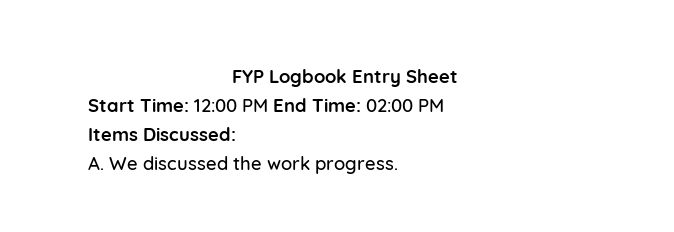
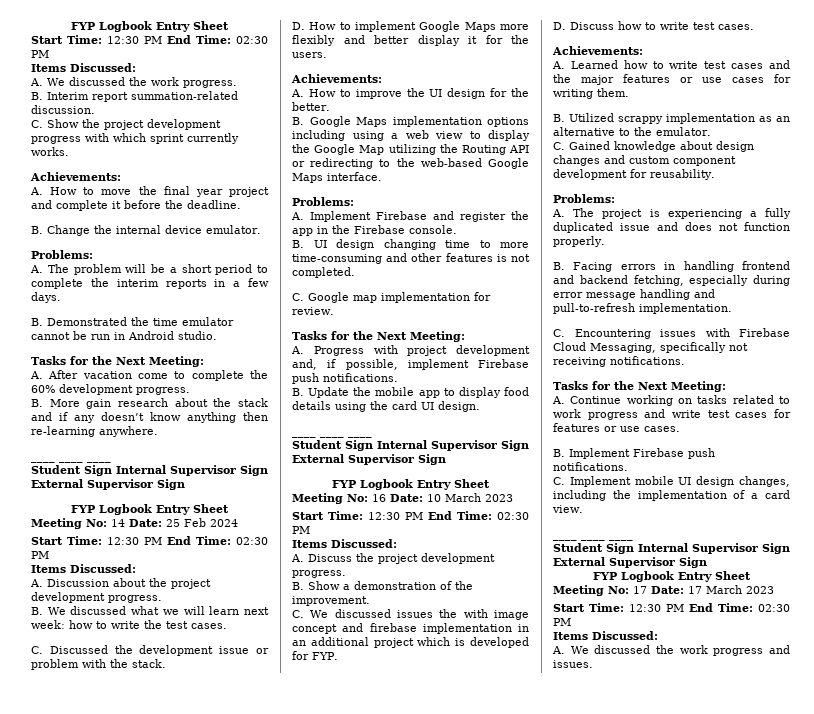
[194,98,413,112] 12:00 PM End Time: 02:00 -> [107,35,268,44] 12:30 PM End Time: 02:30
(398, 167) none -> [31,91,238,102] [31,105,95,114] [31,119,221,130] [31,133,239,144] [31,147,69,156] [30,172,121,181] [30,186,269,197] [31,200,241,211] [31,225,261,236] [31,250,93,259] [30,264,268,275] [31,278,269,289] [31,292,61,303] [31,317,234,326] [31,331,217,340] [31,356,204,367] [30,370,268,381] [31,384,190,395] [31,398,268,409] [31,412,268,423] [31,426,158,437] [31,460,111,463] [31,465,268,476] [31,479,185,490] [71,504,229,515] [31,518,238,529] [31,536,268,545] [31,551,49,559] [31,564,136,573] [30,578,211,589] [31,592,162,603] [31,606,269,615] [31,620,227,629] [31,645,269,656] [31,659,166,670] [292,21,529,32] [292,35,529,46] [292,52,327,58] [291,74,382,83] [291,88,529,99] [292,102,330,111] [292,116,529,127] [292,130,530,141] [292,144,529,155] [292,158,529,169] [292,172,382,183] [292,197,354,206] [291,211,529,222] [292,225,457,236] [292,239,529,250] [292,253,530,264] [292,267,355,278] [292,292,491,303] [292,307,334,315] [292,331,465,342] [291,345,530,356] [292,359,529,370] [292,373,398,384] [292,387,529,398] [292,401,480,412] [292,435,372,438] [292,440,529,451] [292,454,446,465] [332,479,490,490] [292,493,513,504] [292,511,529,520] [292,526,310,534] [292,539,397,548] [291,553,495,564] [292,570,346,578] [292,581,473,590] [292,596,370,606] [292,609,529,620] [292,623,529,634] [292,637,529,648] [292,651,338,660] [553,21,754,30] [552,46,643,55] [552,60,790,69] [553,74,791,85] [553,88,629,99] [553,113,790,124] [553,127,711,136] [553,141,754,152] [553,155,736,166] [553,169,715,180] [553,194,615,203] [552,208,791,219] [553,222,790,233] [553,236,605,247] [553,261,790,272] [553,275,790,286] [553,289,715,300] [553,303,732,314] [553,328,790,339] [553,342,748,353] [553,356,685,367] [553,381,726,392] [552,395,790,406] [553,409,791,420] [553,423,680,432] [553,448,715,459] [553,462,628,471] [553,476,790,487] [553,490,790,501] [552,505,583,513] [553,538,633,541] [553,543,790,554] [553,557,707,568] [593,571,751,582] [553,585,774,596] [553,603,790,612] [553,618,571,626] [553,631,658,640] [552,645,790,656] [553,660,593,668] // B. Interim report summation-related discussion. // C. Show the project development progress with which sprint currently works. // Achievements: // A. How to move the final year project and complete it before the deadline. // B. Change the internal device emulator. // Problems: // A. The problem will be a short period to complete the interim reports in a few days. // B. Demonstrated the time emulator cannot be run in Android studio. // Tasks for the Next Meeting: // A. After vacation come to complete the 60% development progress. // B. More gain research about the stack and if any doesn’t know anything then re-learning anywhere. // ____ ____ ____ // Student Sign Internal Supervisor Sign External Supervisor Sign // FYP Logbook Entry Sheet // Meeting No: 14 Date: 25 Feb 2024 // Start Time: 12:30 PM End Time: 02:30 PM // Items Discussed: // A. Discussion about the project development progress. // B. We discussed what we will learn next week: how to write the test cases. // C. Discussed the development issue or problem with the stack. // D. How to implement Google Maps more flexibly and better display it for the users. // Achievements: // A. How to improve the UI design for the better. // B. Google Maps implementation options including using a web view to display the Google Map utilizing the Routing API or redirecting to the web-based Google Maps interface. // Problems: // A. Implement Firebase and register the app in the Firebase console. // B. UI design changing time to more time-consuming and other features is not completed. // C. Google map implementation for review. // Tasks for the Next Meeting: // A. Progress with project development and, if possible, implement Firebase push notifications. // B. Update the mobile app to display food details using the card UI design. // ____ ____ ____ // Student Sign Internal Supervisor Sign External Supervisor Sign // FYP Logbook Entry Sheet // Meeting No: 16 Date: 10 March 2023 // Start Time: 12:30 PM End Time: 02:30 PM // Items Discussed: // A. Discuss the project development progress. // B. Show a demonstration of the improvement. // C. We discussed issues the with image concept and firebase implementation in an additional project which is developed for FYP. // D. Discuss how to write test cases. // Achievements: // A. Learned how to write test cases and the major features or use cases for writing them. // B. Utilized scrappy implementation as an alternative to the emulator. // C. Gained knowledge about design changes and custom component development for reusability. // Problems: // A. The project is experiencing a fully duplicated issue and does not function properly. // B. Facing errors in handling frontend and backend fetching, especially during error message handling and pull-to-refresh implementation. // C. Encountering issues with Firebase Cloud Messaging, specifically not receiving notifications. // Tasks for the Next Meeting: // A. Continue working on tasks related to work progress and write test cases for features or use cases. // B. Implement Firebase push notifications. // C. Implement mobile UI design changes, including the implementation of a card view. // ____ ____ ____ // Student Sign Internal Supervisor Sign External Supervisor Sign // FYP Logbook Entry Sheet // Meeting No: 17 Date: 17 March 2023 // Start Time: 12:30 PM End Time: 02:30 PM // Items Discussed: // A. We discussed the work progress and issues.

